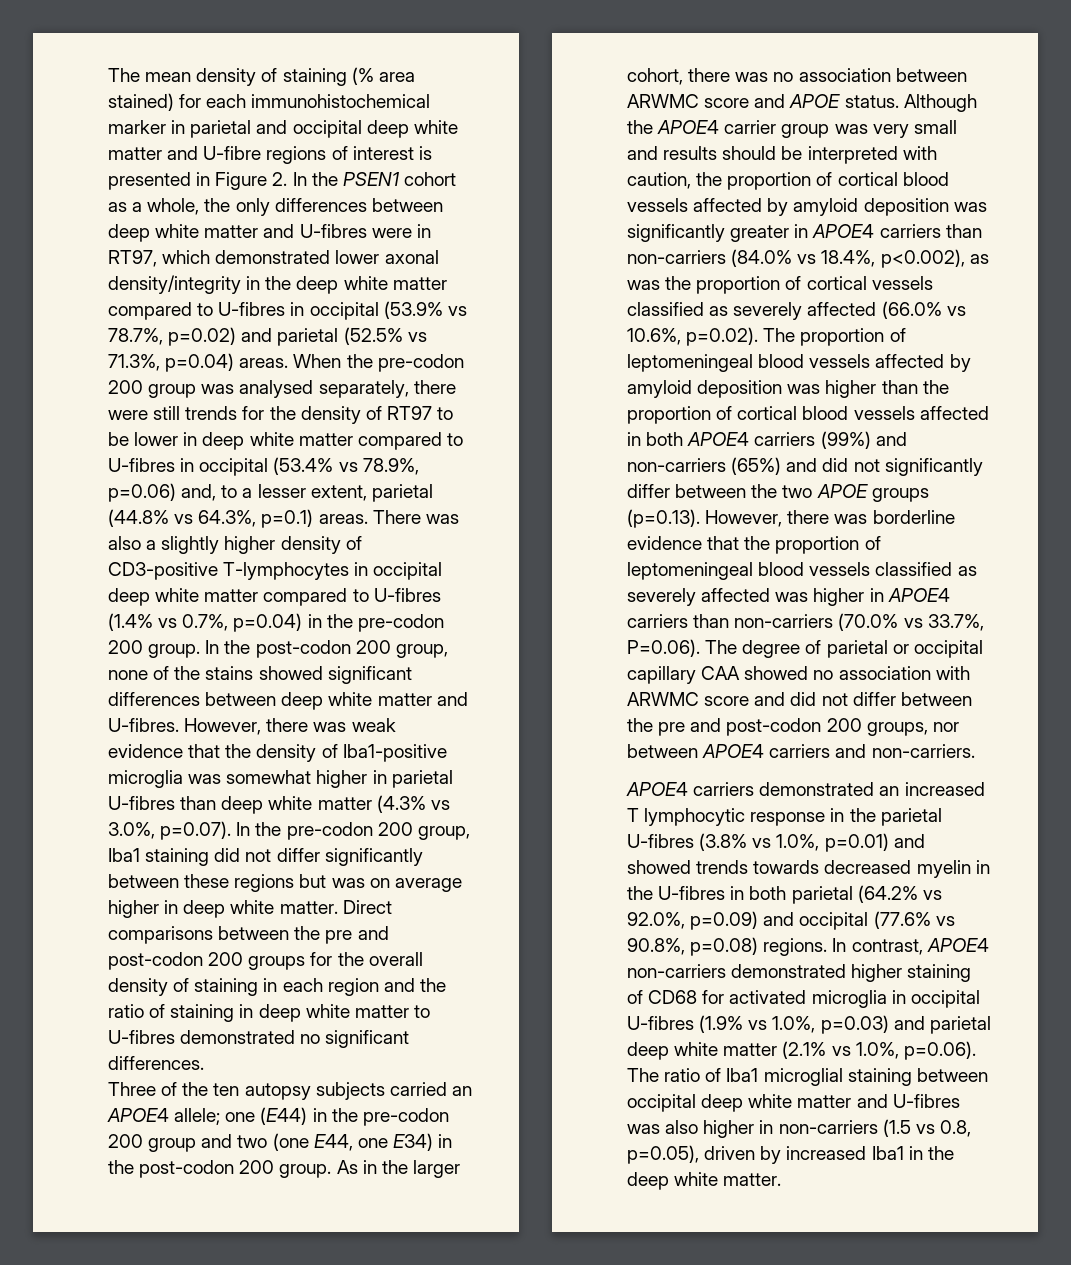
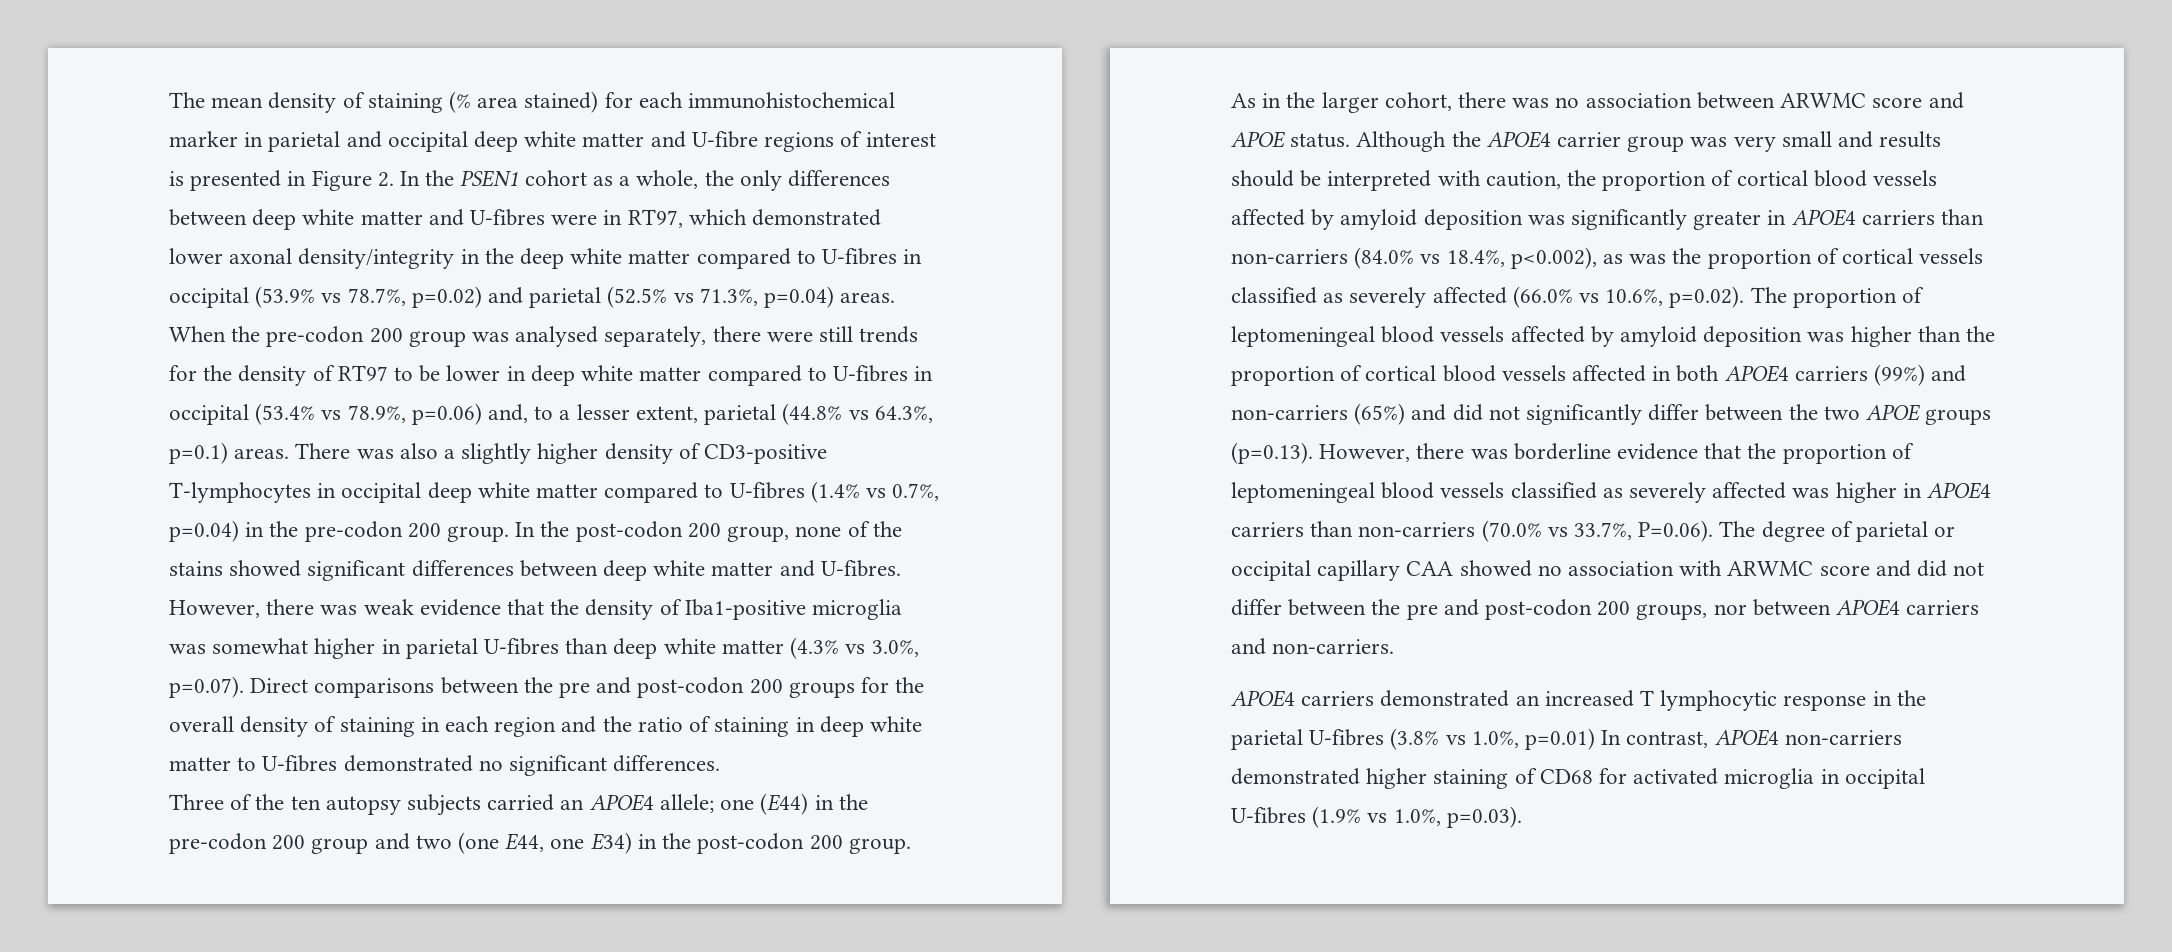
[236,822,470,840] [108,848,423,866] [108,874,462,892] [108,900,338,918] In the pre-codon 200 group, Iba1 staining did not differ significantly between these regions but was on average higher in deep white matter. -> (244, 687) none
[893,834,925,848] [627,860,990,878] [627,885,942,904] [627,911,955,930] [627,937,828,956] and showed trends towards decreased myelin in the U-fibres in both parietal (64.2% vs 92.0%, p=0.09) and occipital (77.6% vs 90.8%, p=0.08) regions. -> (1596, 739) none
[820,1015,991,1034] [627,1041,976,1060] [627,1068,988,1086] [627,1094,960,1112] [627,1119,971,1138] [627,1145,954,1164] [627,1172,782,1190] p=0.03) and parietal deep white matter (2.1% vs 1.0%, p=0.06). The ratio of Iba1 microglial staining between occipital deep white matter and U-fibres was also higher in non-carriers (1.5 vs 0.8, p=0.05), driven by increased Iba1 in the deep white matter. -> [1446,806,1522,828] p=0.03).

